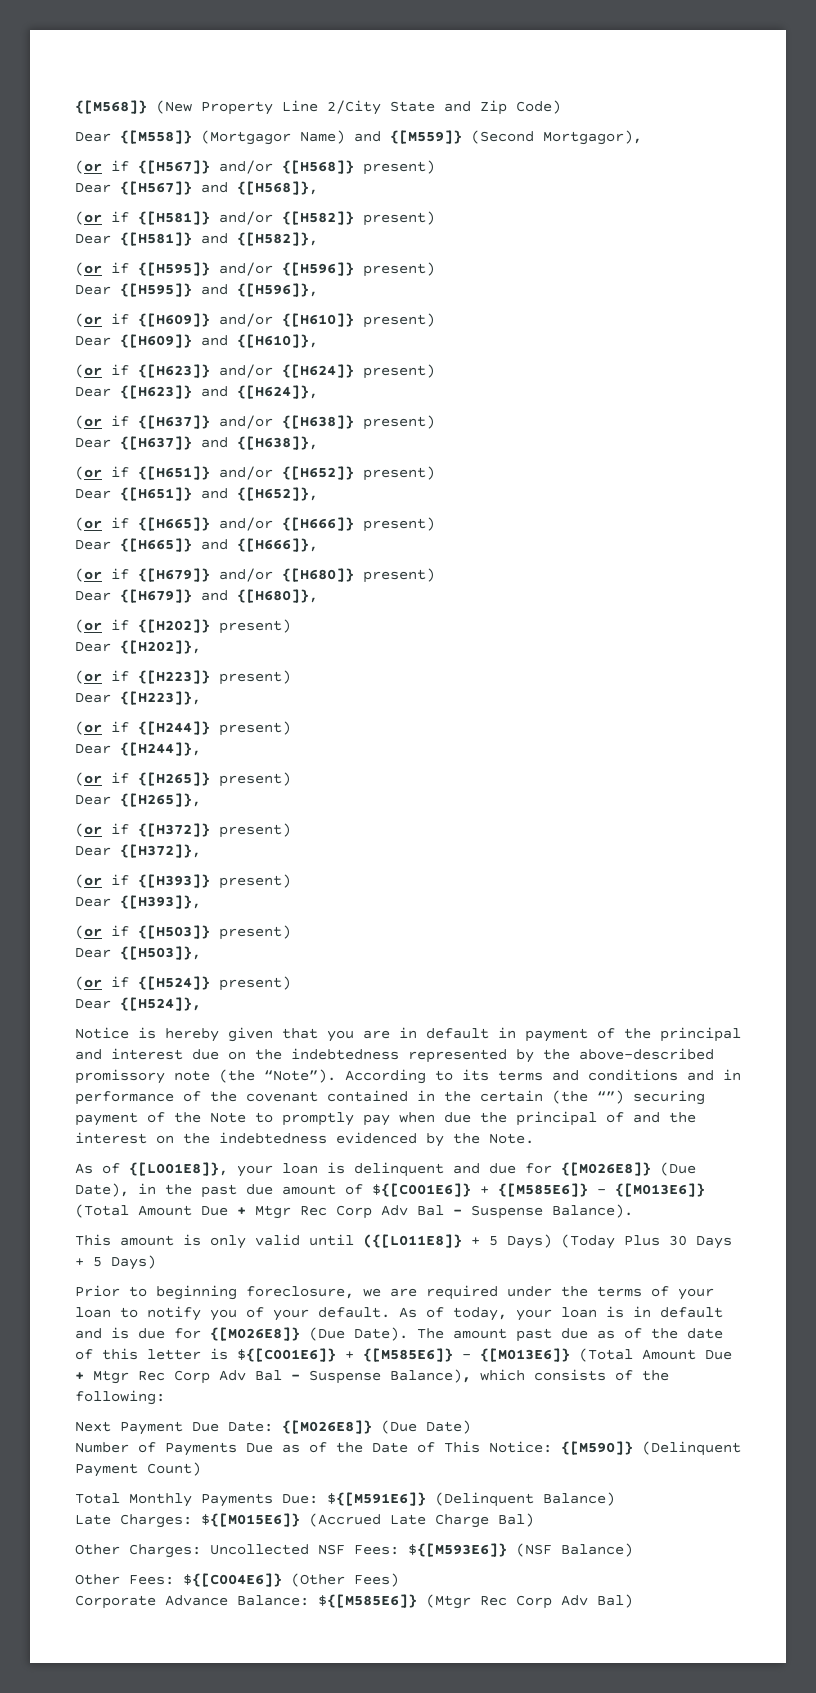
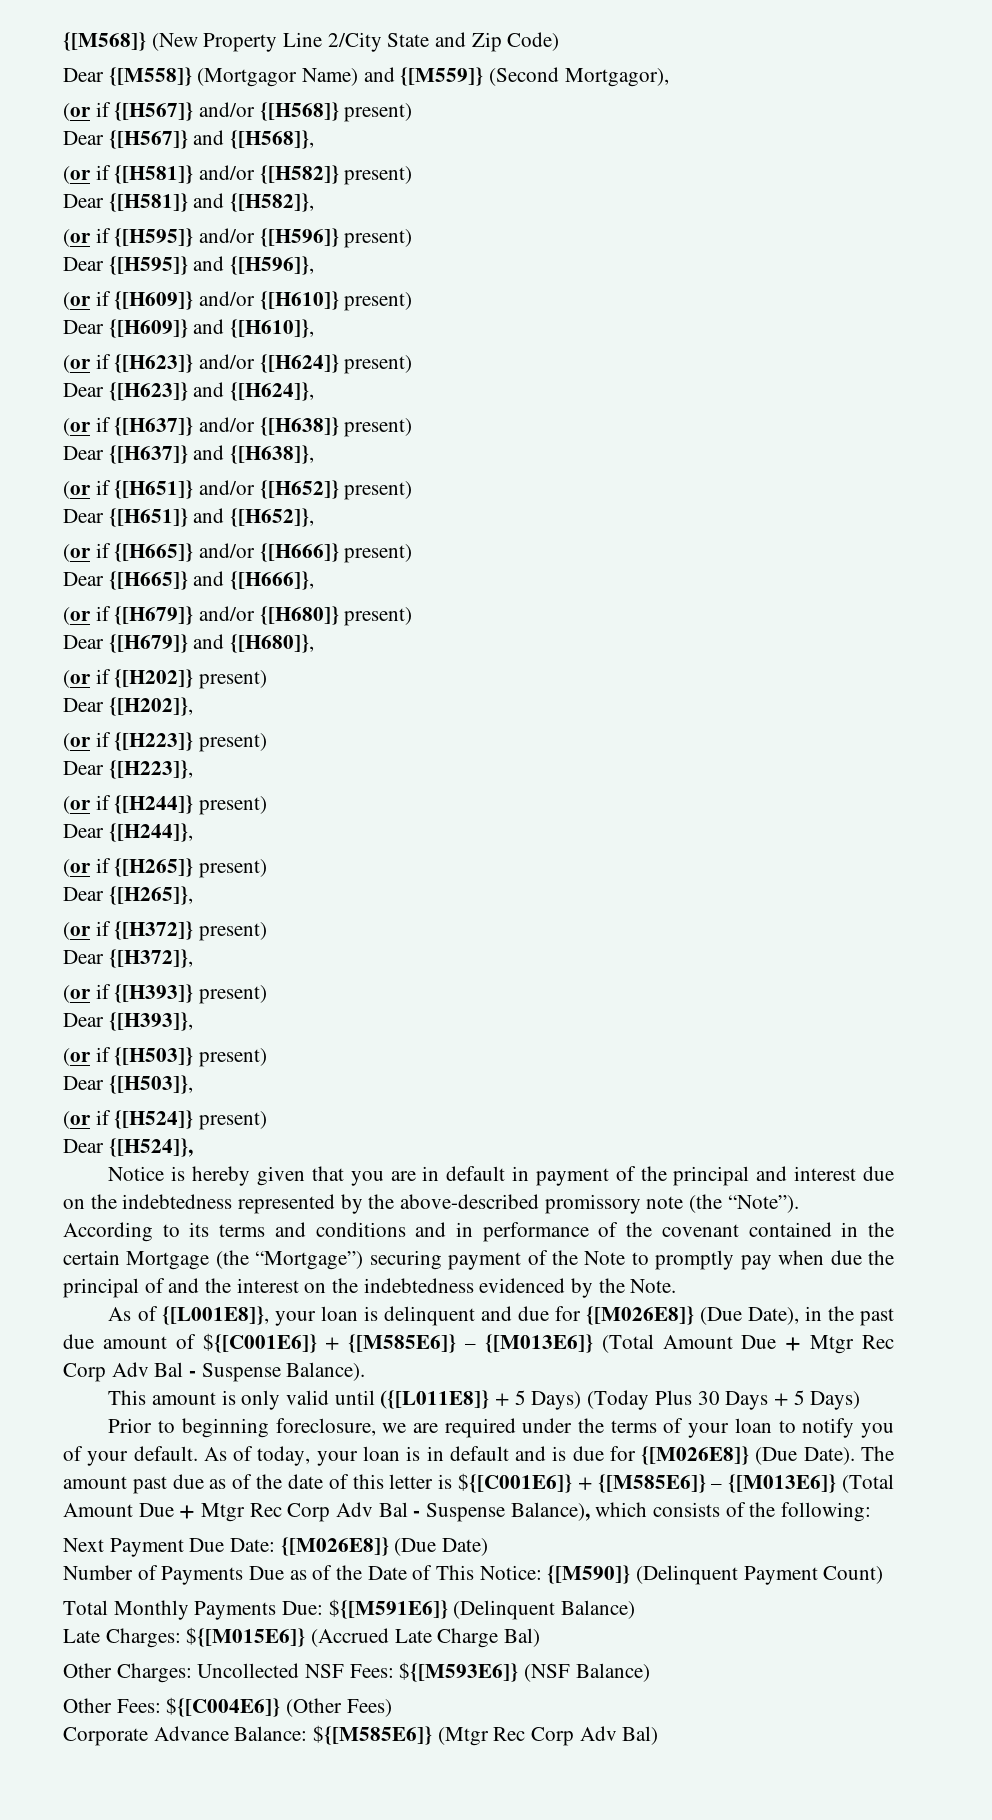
[552,1090,624,1104] (the “”) -> [126,1250,364,1270] Mortgage (the “Mortgage”)

